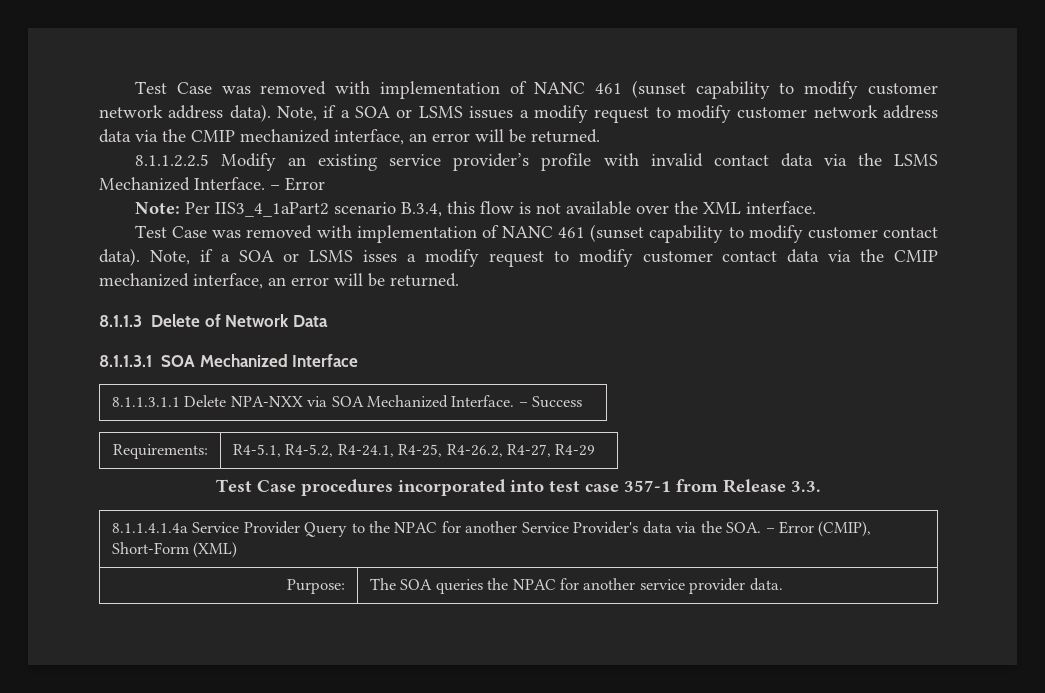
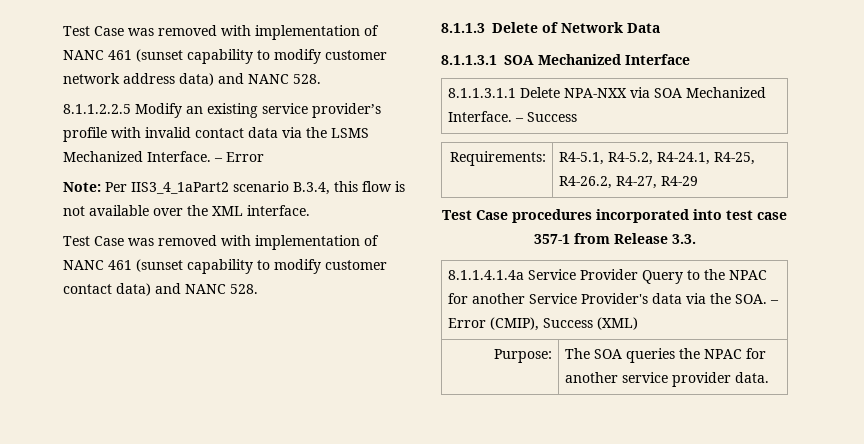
[229,104,939,123] [99,129,600,145] data). Note, if a SOA or LSMS issues a modify request to modify customer network address data via the CMIP mechanized interface, an error will be returned. -> [179,73,321,86] data) and NANC 528.
[99,248,939,267] [99,273,459,289] data). Note, if a SOA or LSMS isses a modify request to modify customer contact data via the CMIP mechanized interface, an error will be returned. -> [116,283,258,296] data) and NANC 528.
[111,542,189,554] Short-Form -> [543,318,594,328] Success

